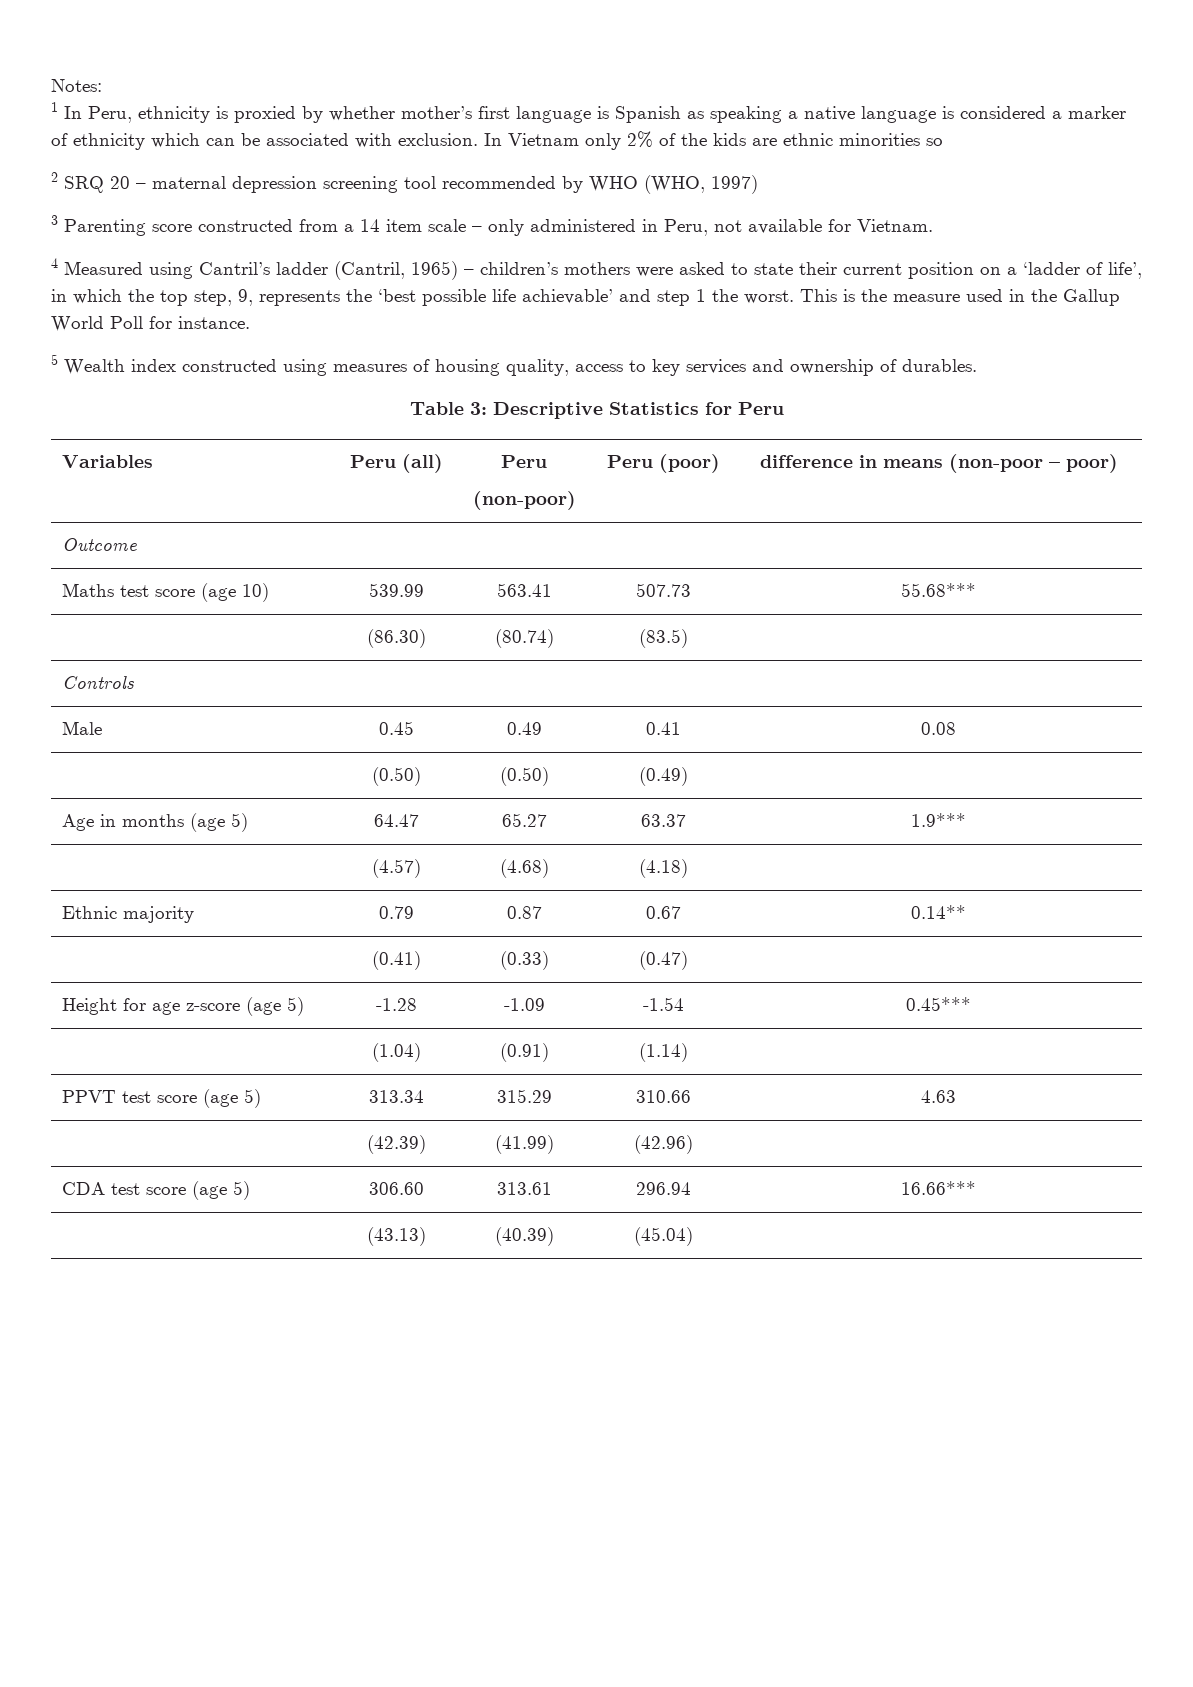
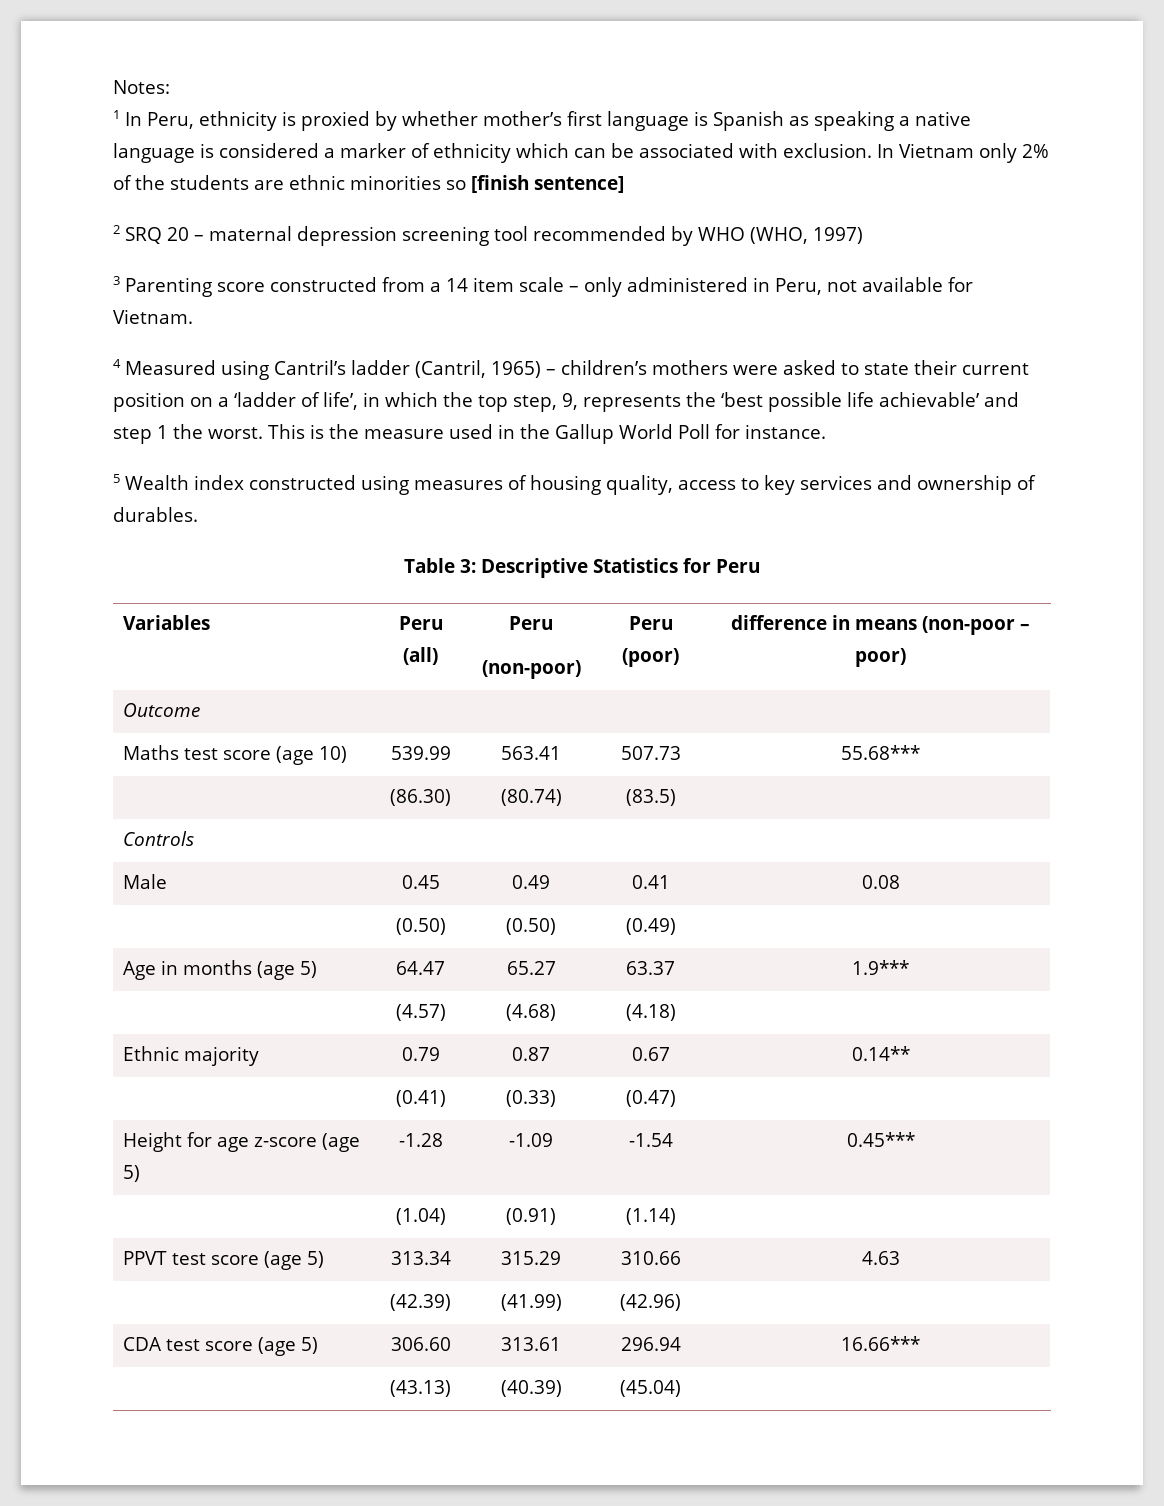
[713,133,746,146] kids -> [170,175,249,190] students
(943, 142) none -> [471,175,624,193] [finish sentence]

